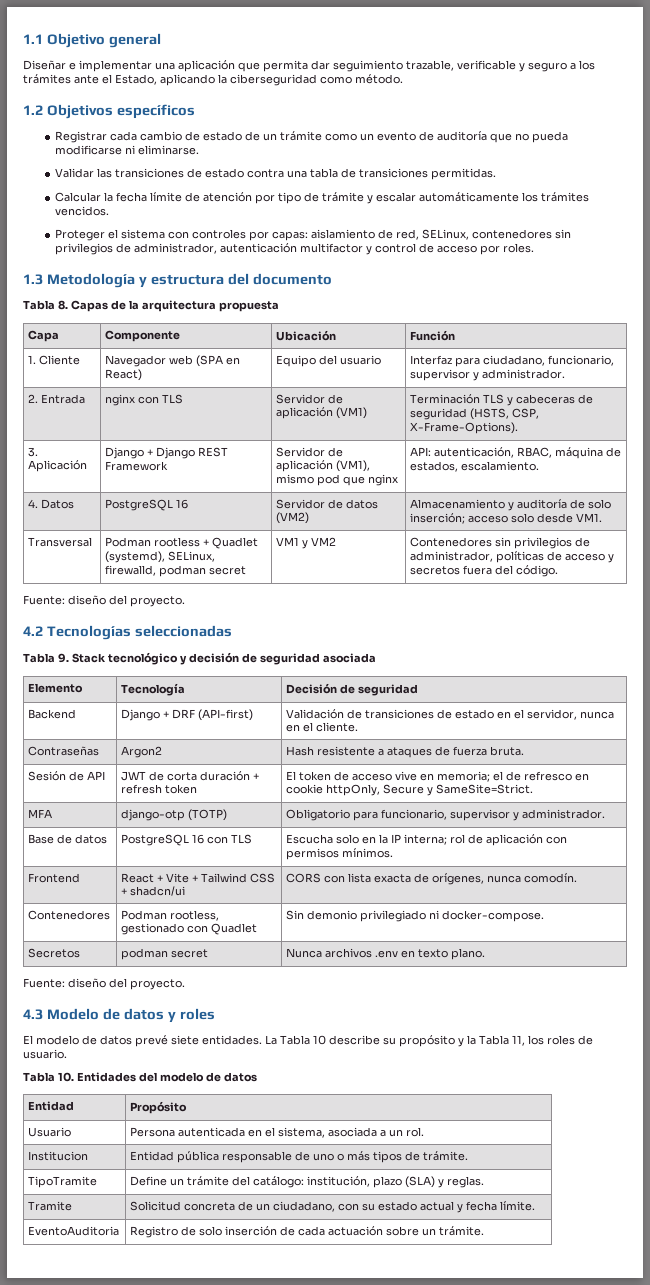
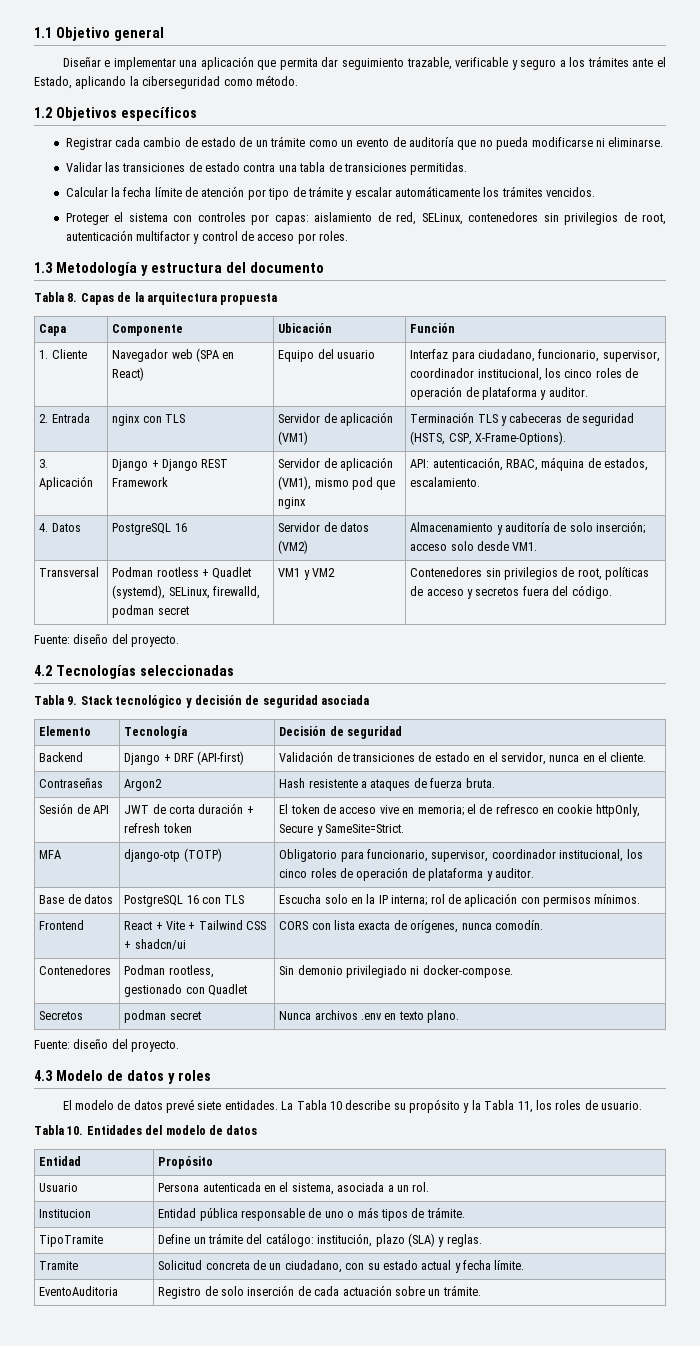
[133,243,217,254] administrador, -> [642,213,666,225] root,
[410,369,566,381] supervisor y administrador. -> [602,350,660,362] [410,368,639,381] [410,386,588,400] supervisor, coordinador institucional, los cinco roles de operación de plataforma y auditor.
[410,551,494,562] administrador, -> [577,568,602,580] root,
[450,809,606,821] supervisor y administrador. -> [431,849,643,862] [279,867,534,881] supervisor, coordinador institucional, los cinco roles de operación de plataforma y auditor.

